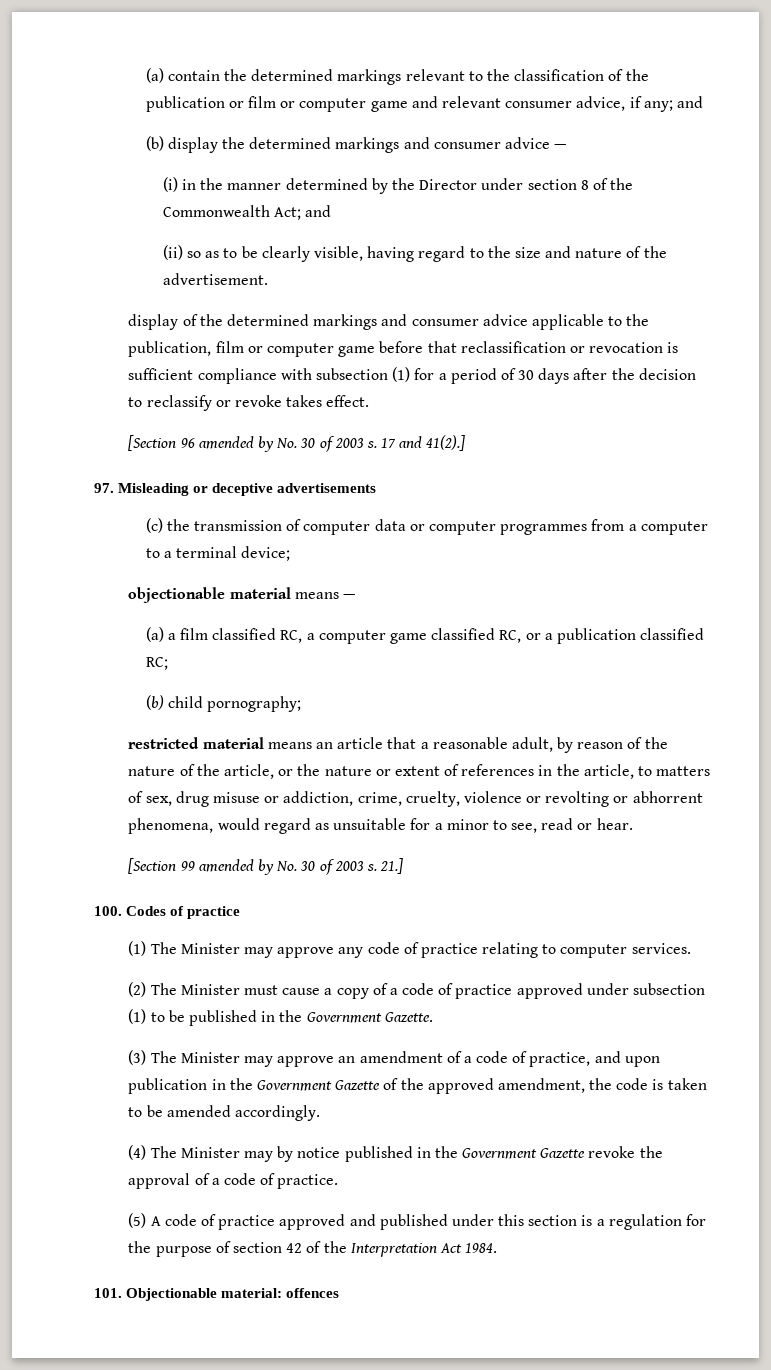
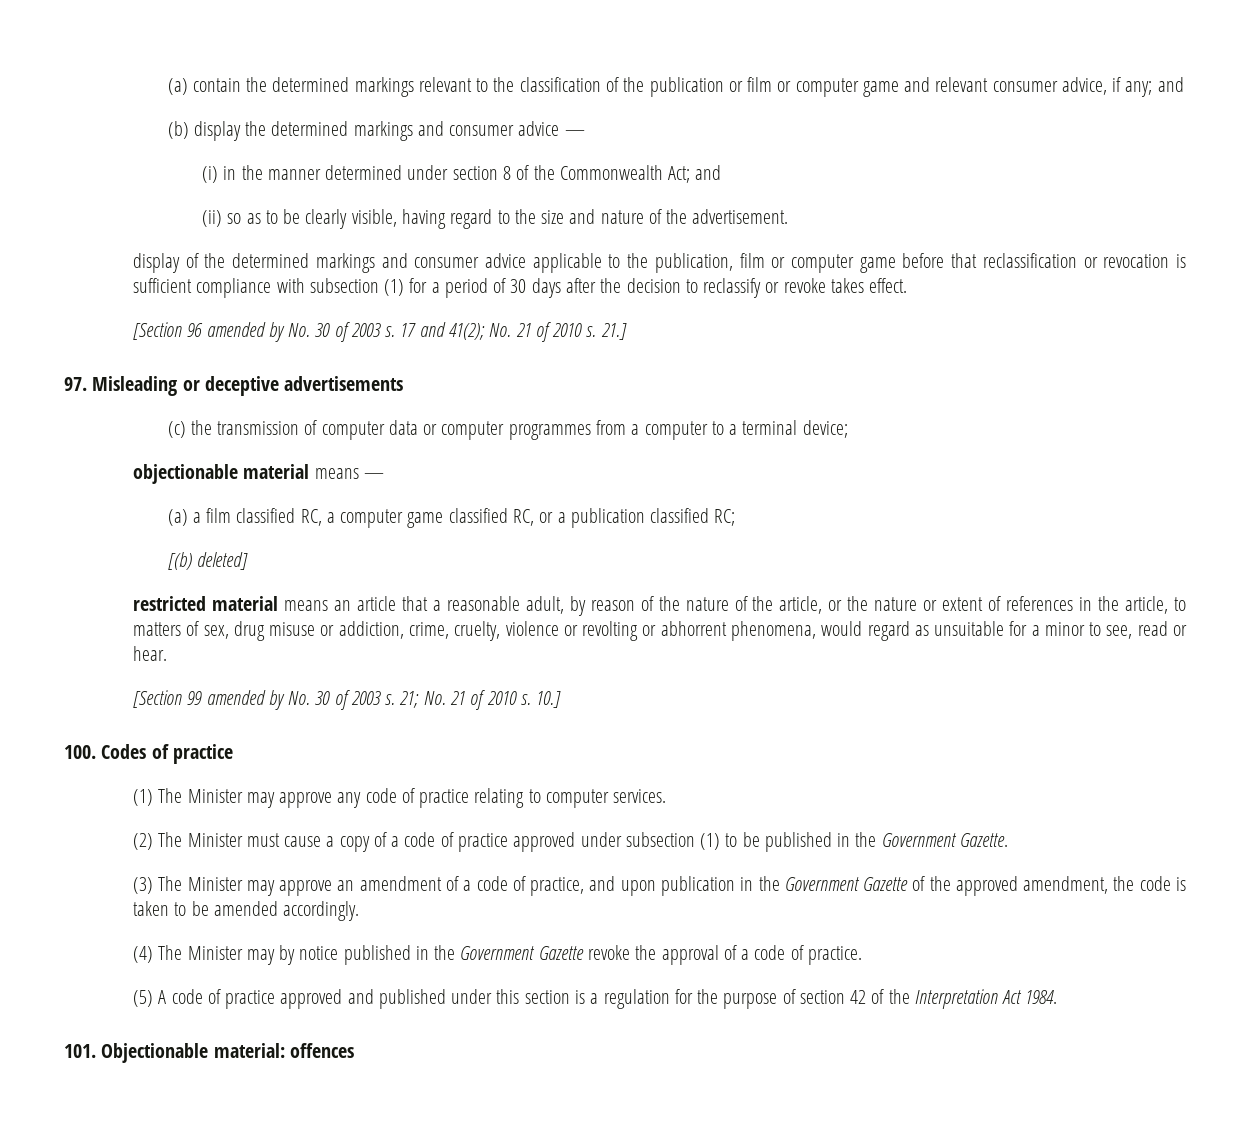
[371,178,478,194] by the Director -> (403, 172) none
[426,435,466,451] 41(2).] -> [448,322,627,342] 41(2); No. 21 of 2010 s. 21.]
[145,695,302,712] (b) child pornography; -> [167,552,248,570] [(b) deleted]
[380,858,404,874] 21.] -> [399,690,562,710] 21; No. 21 of 2010 s. 10.]

